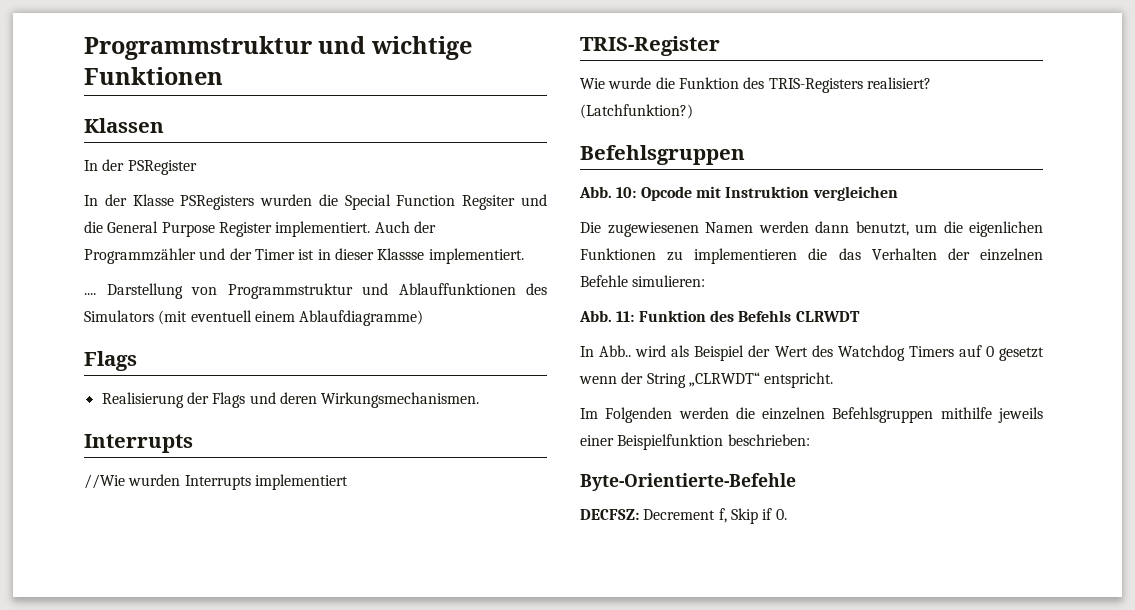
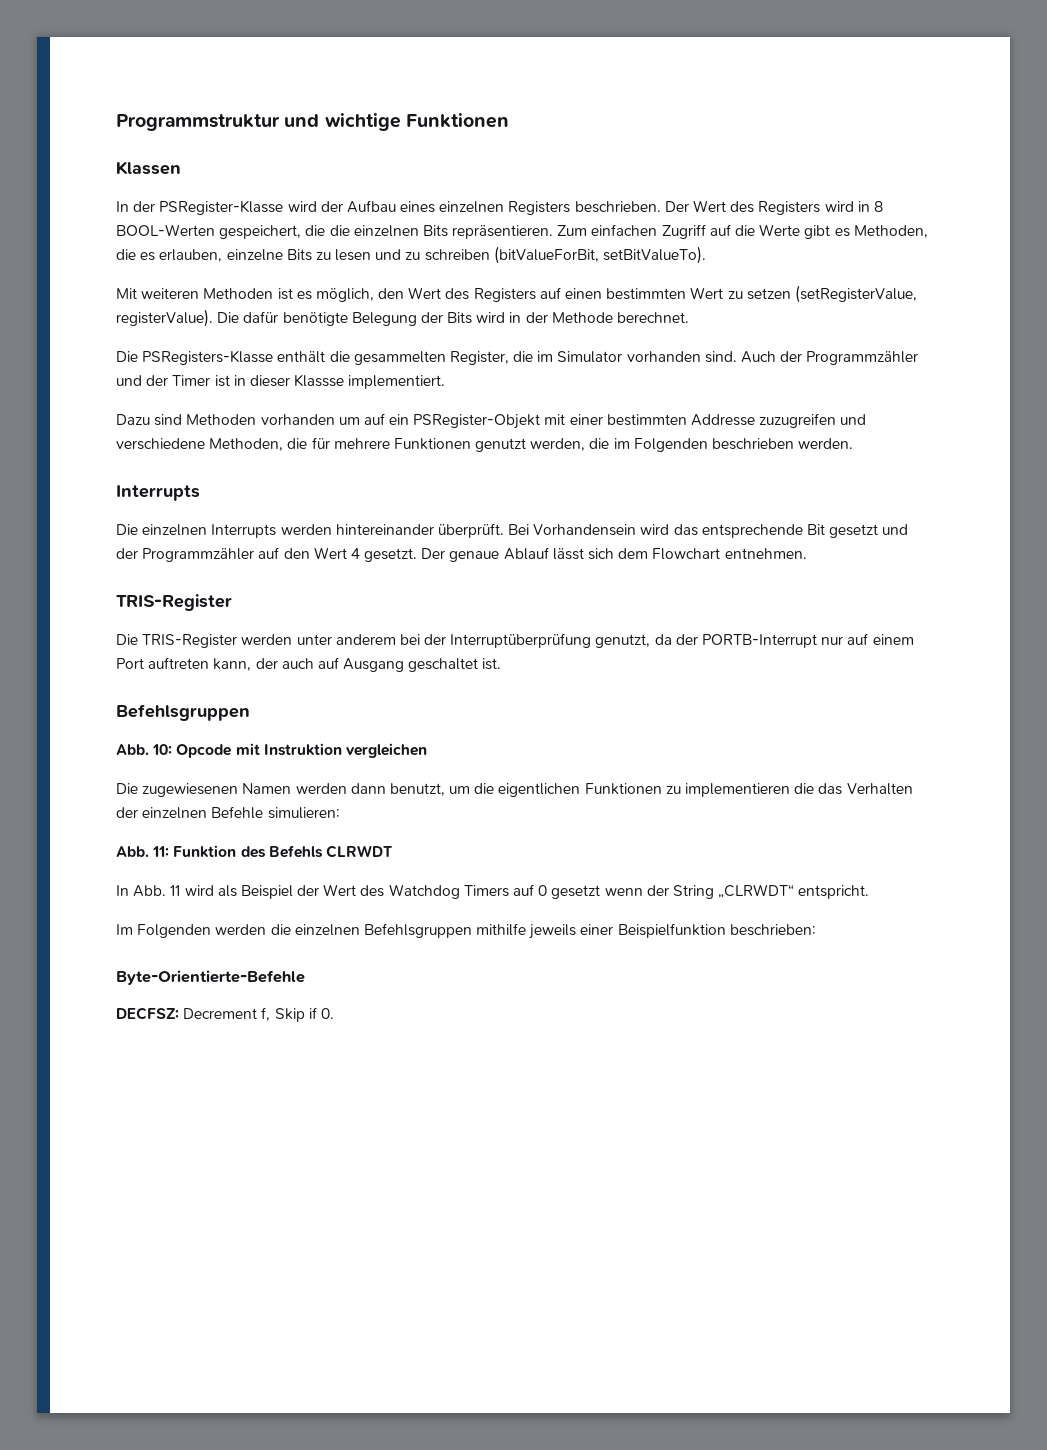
[127,160,197,175] [84,194,547,210] [84,221,371,237] PSRegister // In der Klasse PSRegisters wurden die Special Function Regsiter und die General Purpose Register implementiert. -> [159,200,883,215] [116,224,928,239] [116,246,707,264] [116,285,917,303] [116,309,690,327] [116,350,737,365] PSRegister-Klasse wird der Aufbau eines einzelnen Registers beschrieben. Der Wert des Registers wird in 8 BOOL-Werten gespeichert, die die einzelnen Bits repräsentieren. Zum einfachen Zugriff auf die Werte gibt es Methoden, die es erlauben, einzelne Bits zu lesen und zu schreiben (bitValueForBit, setBitValueTo). // Mit weiteren Methoden ist es möglich, den Wert des Registers auf einen bestimmten Wert zu setzen (setRegisterValue, registerValue). Die dafür benötigte Belegung der Bits wird in der Methode berechnet. // Die PSRegisters-Klasse enthält die gesammelten Register, die im Simulator vorhanden sind.
[84,283,547,299] [84,310,424,326] [84,351,137,371] [101,392,480,408] [84,434,193,453] [84,474,348,490] [580,36,720,56] [580,77,931,93] [580,104,693,119] .... Darstellung von Programmstruktur und Ablauffunktionen des Simulators (mit eventuell einem Ablaufdiagramme) // Flags // Realisierung der Flags und deren Wirkungsmechanismen. // Interrupts // //Wie wurden Interrupts implementiert // TRIS-Register // Wie wurde die Funktion des TRIS-Registers realisiert? (Latchfunktion?) -> [116,413,867,429] [116,437,854,452] [116,485,200,501] [116,523,909,538] [116,547,807,562] [116,594,232,611] [116,633,914,648] [116,657,502,672] Dazu sind Methoden vorhanden um auf ein PSRegister-Objekt mit einer bestimmten Addresse zuzugreifen und verschiedene Methoden, die für mehrere Funktionen genutzt werden, die im Folgenden beschrieben werden. // Interrupts // Die einzelnen Interrupts werden hintereinander überprüft. Bei Vorhandensein wird das entsprechende Bit gesetzt und der Programmzähler auf den Wert 4 gesetzt. Der genaue Ablauf lässt sich dem Flowchart entnehmen. // TRIS-Register // Die TRIS-Register werden unter anderem bei der Interruptüberprüfung genutzt, da der PORTB-Interrupt nur auf einem Port auftreten kann, der auch auf Ausgang geschaltet ist.
[969,221,1043,237] eigenlichen -> [498,783,581,797] eigentlichen
[599,345,632,357] Abb.. -> [133,885,181,897] Abb. 11

